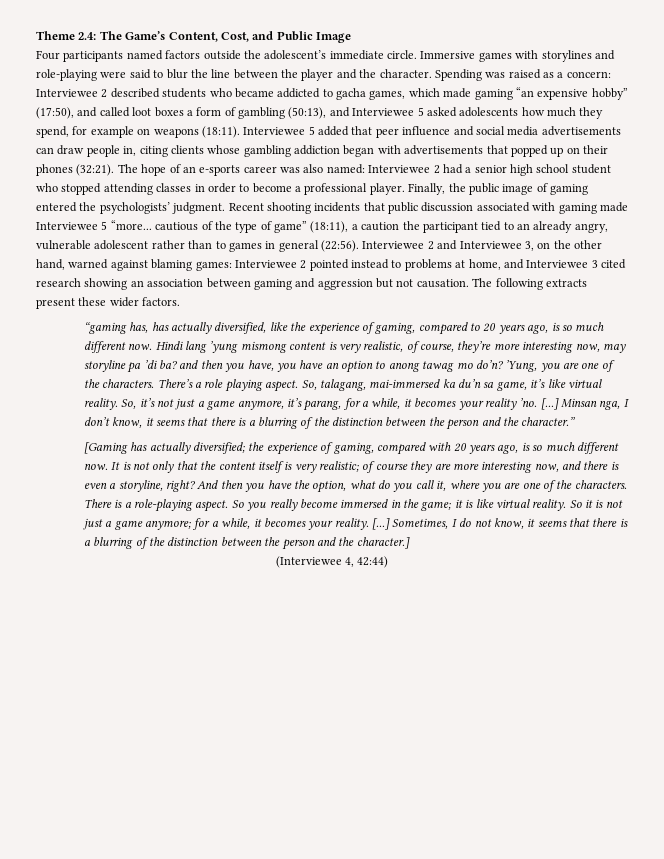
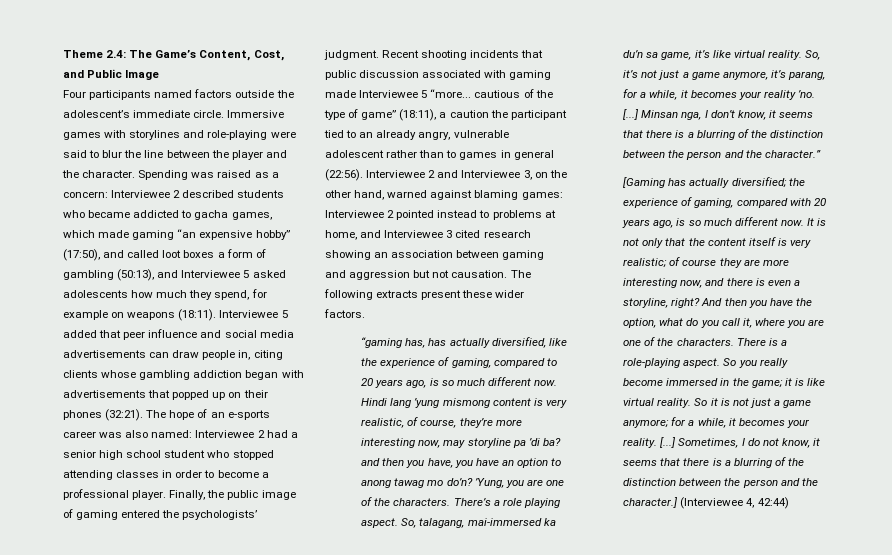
(410, 543) // -> (679, 502) none

